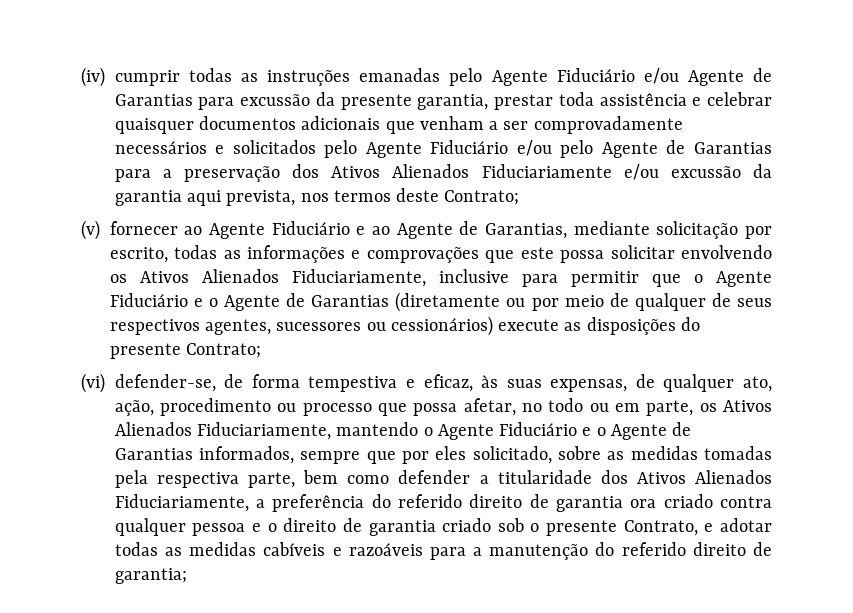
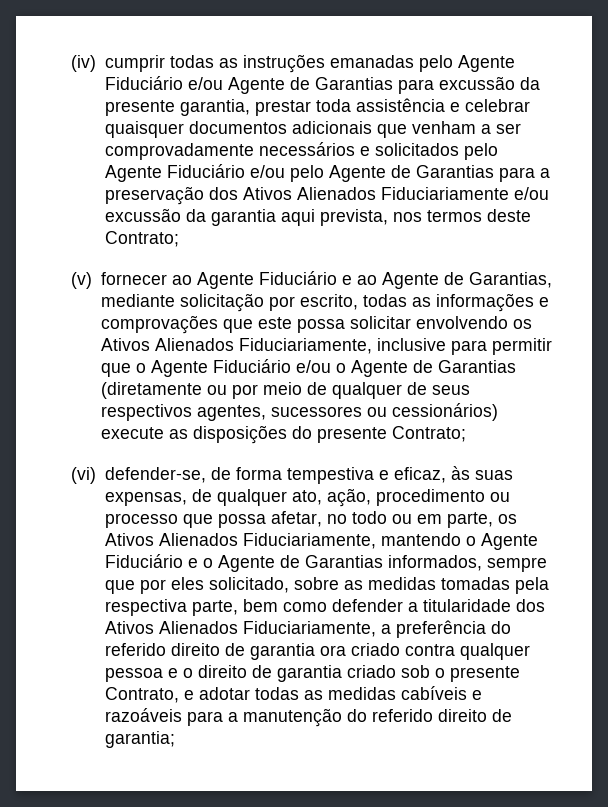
[193,298,203,307] e -> [295,360,331,373] e/ou

